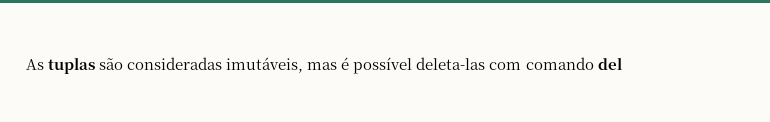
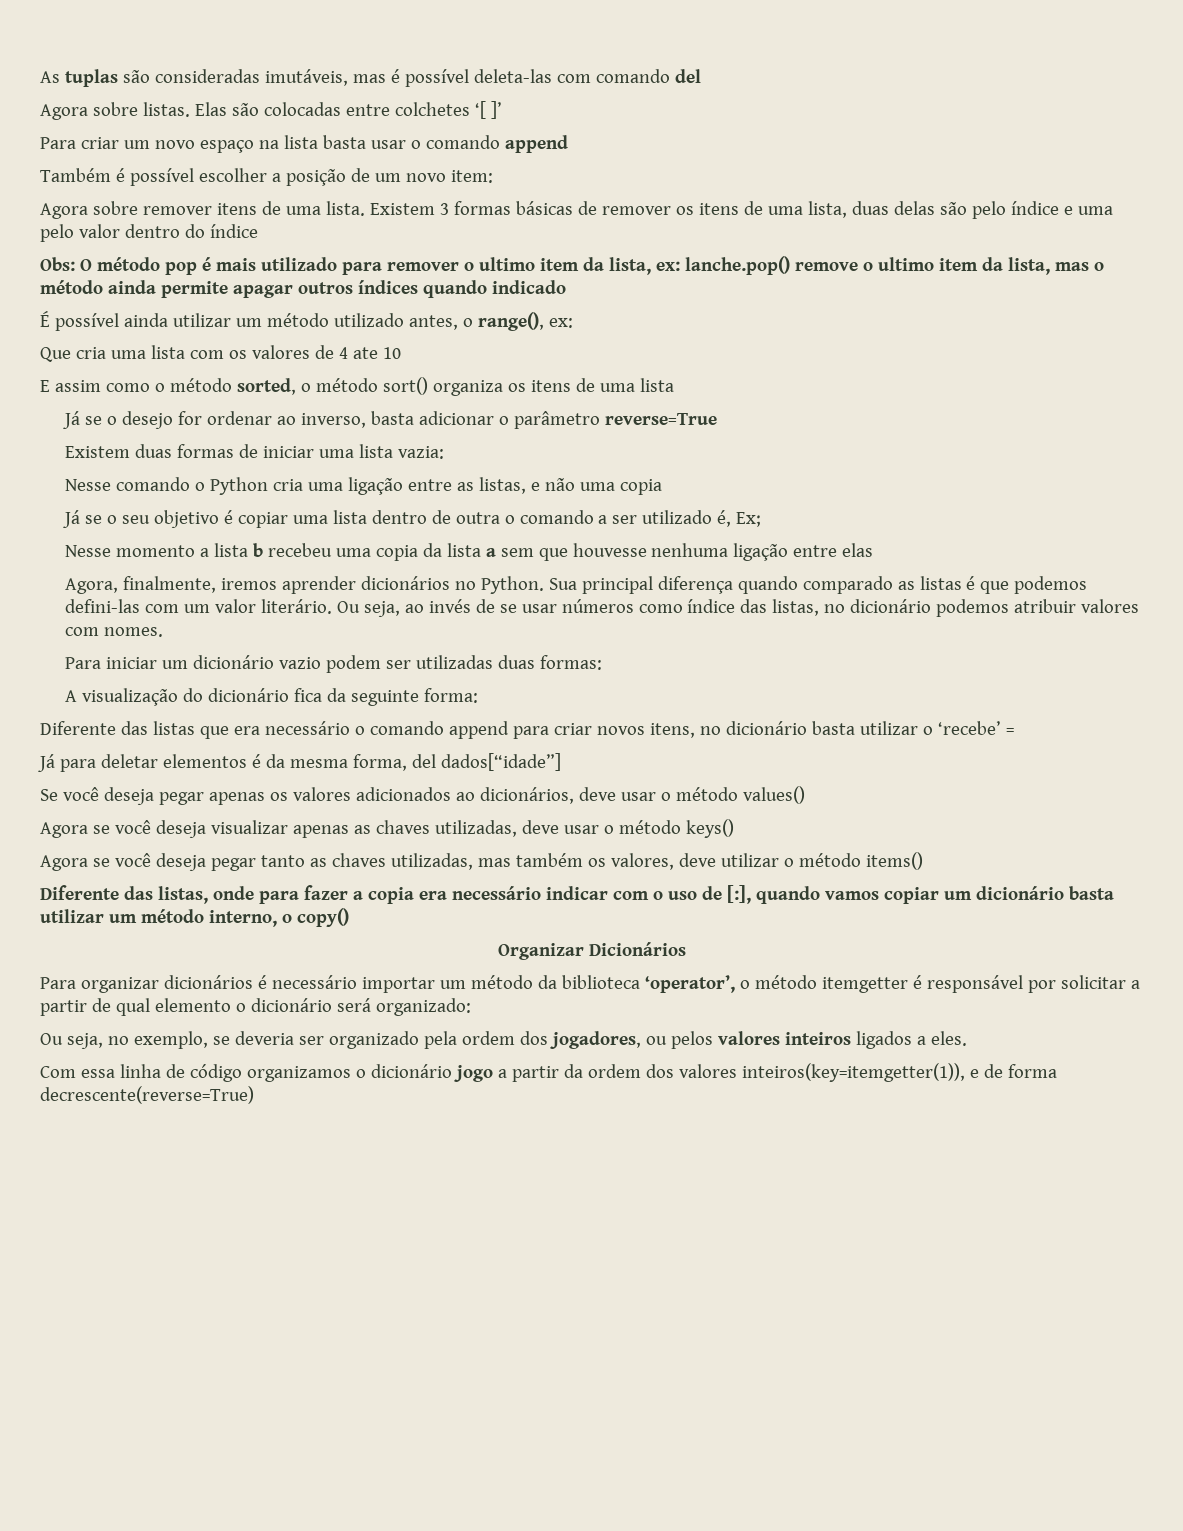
(622, 63) none -> [40,101,502,120] [40,135,568,153] [40,168,493,186] [40,201,1113,219] [40,224,258,242] [40,256,1104,275] [40,280,566,298] [40,311,573,331] [40,345,401,362] [40,377,674,396] [62,411,717,429] [64,444,444,459] [64,477,662,495] [62,510,762,528] [64,543,874,561] [64,576,1088,594] [64,599,1140,617] [64,627,163,637] [64,655,602,673] [64,688,478,706] [40,721,1014,739] [38,753,561,772] [40,786,805,805] [40,819,734,838] [40,852,923,871] [40,885,1114,904] [40,908,349,927] [497,942,686,960] [40,975,1140,993] [40,998,471,1016] [40,1031,967,1049] [40,1063,1057,1082] [40,1086,254,1104] // Agora sobre listas. Elas são colocadas entre colchetes ‘[ ]’ // Para criar um novo espaço na lista basta usar o comando append // Também é possível escolher a posição de um novo item: // Agora sobre remover itens de uma lista. Existem 3 formas básicas de remover os itens de uma lista, duas delas são pelo índice e uma pelo valor dentro do índice // Obs: O método pop é mais utilizado para remover o ultimo item da lista, ex: lanche.pop() remove o ultimo item da lista, mas o método ainda permite apagar outros índices quando indicado // É possível ainda utilizar um método utilizado antes, o range(), ex: // Que cria uma lista com os valores de 4 ate 10 // E assim como o método sorted, o método sort() organiza os itens de uma lista // Já se o desejo for ordenar ao inverso, basta adicionar o parâmetro reverse=True // Existem duas formas de iniciar uma lista vazia: // Nesse comando o Python cria uma ligação entre as listas, e não uma copia // Já se o seu objetivo é copiar uma lista dentro de outra o comando a ser utilizado é, Ex; // Nesse momento a lista b recebeu uma copia da lista a sem que houvesse nenhuma ligação entre elas // Agora, finalmente, iremos aprender dicionários no Python. Sua principal diferença quando comparado as listas é que podemos defini-las com um valor literário. Ou seja, ao invés de se usar números como índice das listas, no dicionário podemos atribuir valores com nomes. // Para iniciar um dicionário vazio podem ser utilizadas duas formas: // A visualização do dicionário fica da seguinte forma: // Diferente das listas que era necessário o comando append para criar novos itens, no dicionário basta utilizar o ‘recebe’ = // Já para deletar elementos é da mesma forma, del dados[“idade”] // Se você deseja pegar apenas os valores adicionados ao dicionários, deve usar o método values() // Agora se você deseja visualizar apenas as chaves utilizadas, deve usar o método keys() // Agora se você deseja pegar tanto as chaves utilizadas, mas também os valores, deve utilizar o método items() // Diferente das listas, onde para fazer a copia era necessário indicar com o uso de [:], quando vamos copiar um dicionário basta utilizar um método interno, o copy() // Organizar Dicionários // Para organizar dicionários é necessário importar um método da biblioteca ‘operator’, o método itemgetter é responsável por solicitar a partir de qual elemento o dicionário será organizado: // Ou seja, no exemplo, se deveria ser organizado pela ordem dos jogadores, ou pelos valores inteiros ligados a eles. // Com essa linha de código organizamos o dicionário jogo a partir da ordem dos valores inteiros(key=itemgetter(1)), e de forma decrescente(reverse=True)

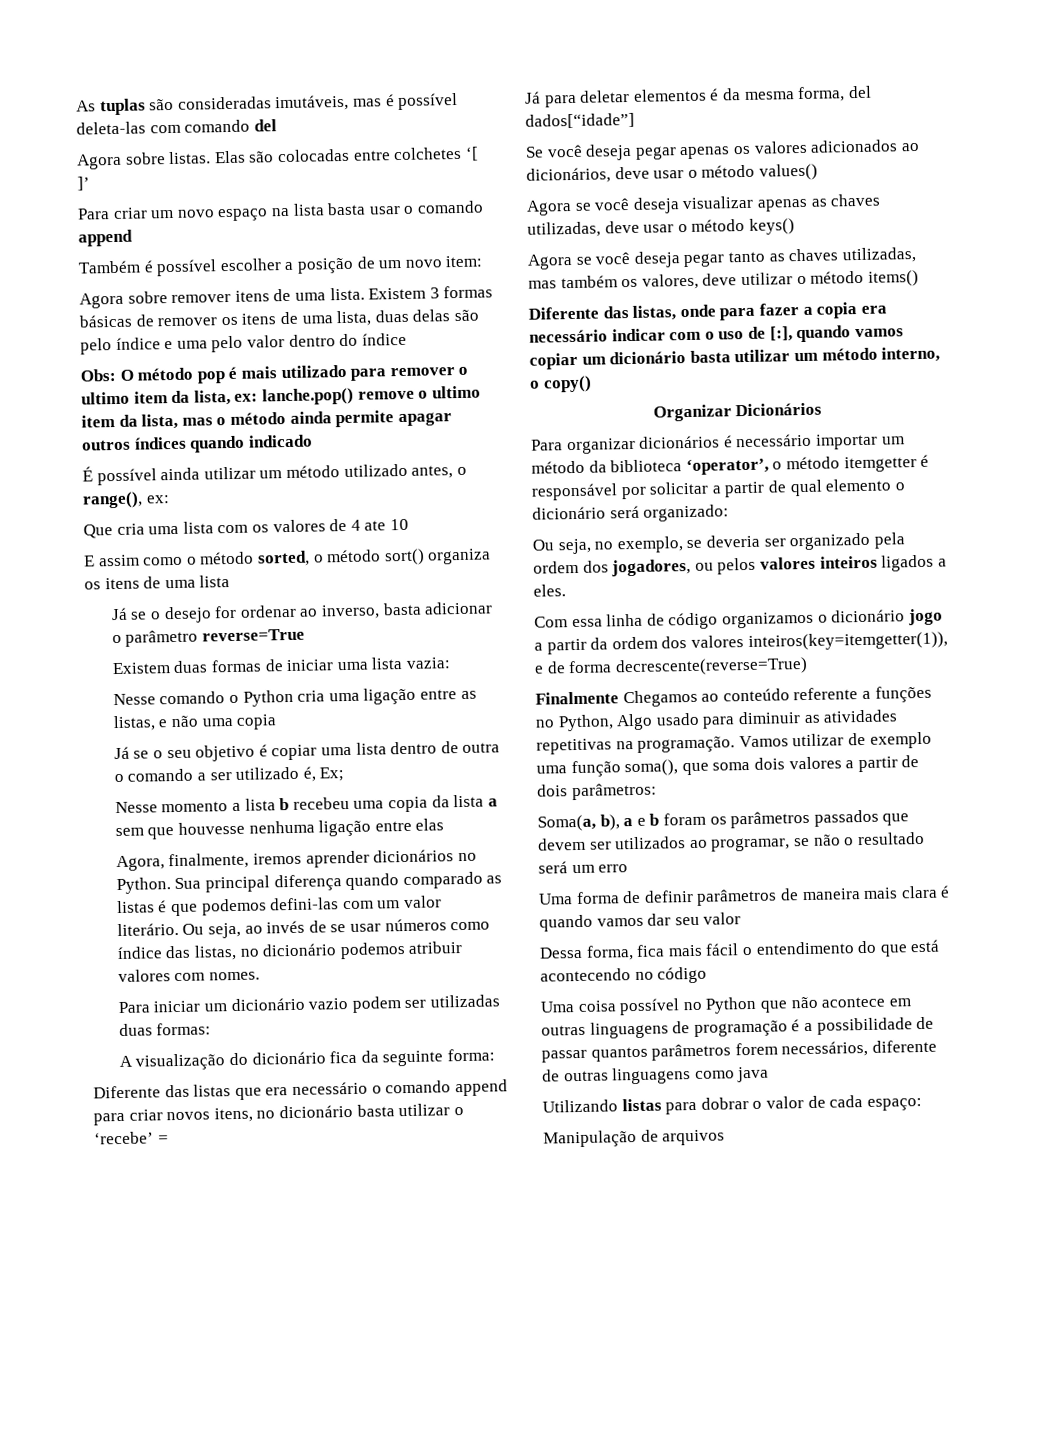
(254, 1095) none -> [535,685,932,708] [535,709,899,732] [536,731,932,755] [536,755,920,778] [537,782,657,801] [537,809,910,832] [538,831,925,852] [538,861,629,874] [538,885,951,906] [539,912,742,932] [539,939,941,961] [540,966,708,984] [540,996,911,1016] [541,1016,935,1039] [541,1039,937,1063] [542,1066,770,1085] [542,1095,922,1115] [543,1129,726,1148] // Finalmente Chegamos ao conteúdo referente a funções no Python, Algo usado para diminuir as atividades repetitivas na programação. Vamos utilizar de exemplo uma função soma(), que soma dois valores a partir de dois parâmetros: // Soma(a, b), a e b foram os parâmetros passados que devem ser utilizados ao programar, se não o resultado será um erro // Uma forma de definir parâmetros de maneira mais clara é quando vamos dar seu valor // Dessa forma, fica mais fácil o entendimento do que está acontecendo no código // Uma coisa possível no Python que não acontece em outras linguagens de programação é a possibilidade de passar quantos parâmetros forem necessários, diferente de outras linguagens como java // Utilizando listas para dobrar o valor de cada espaço: // Manipulação de arquivos

